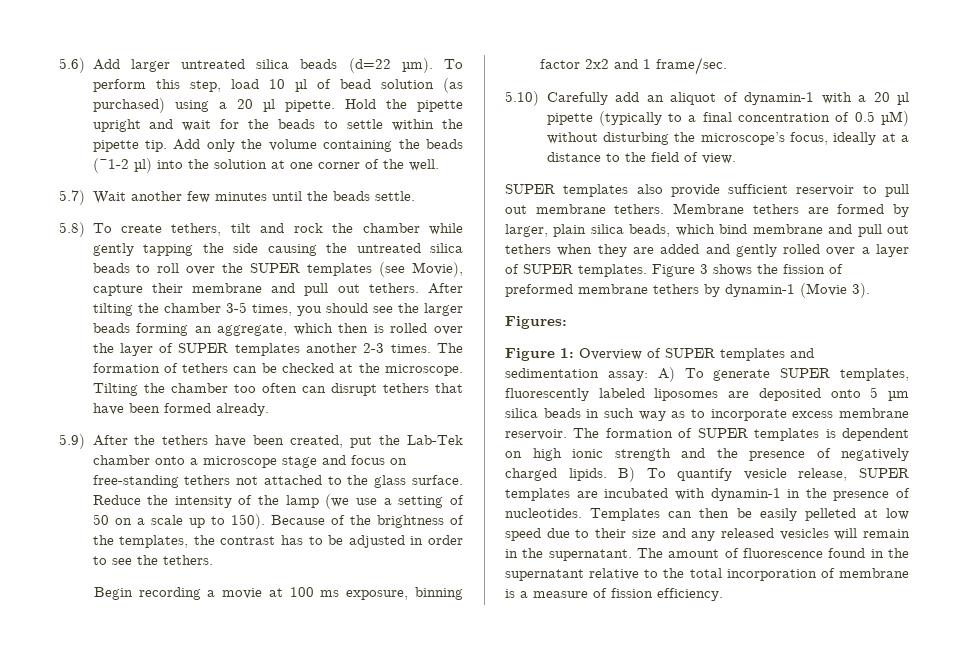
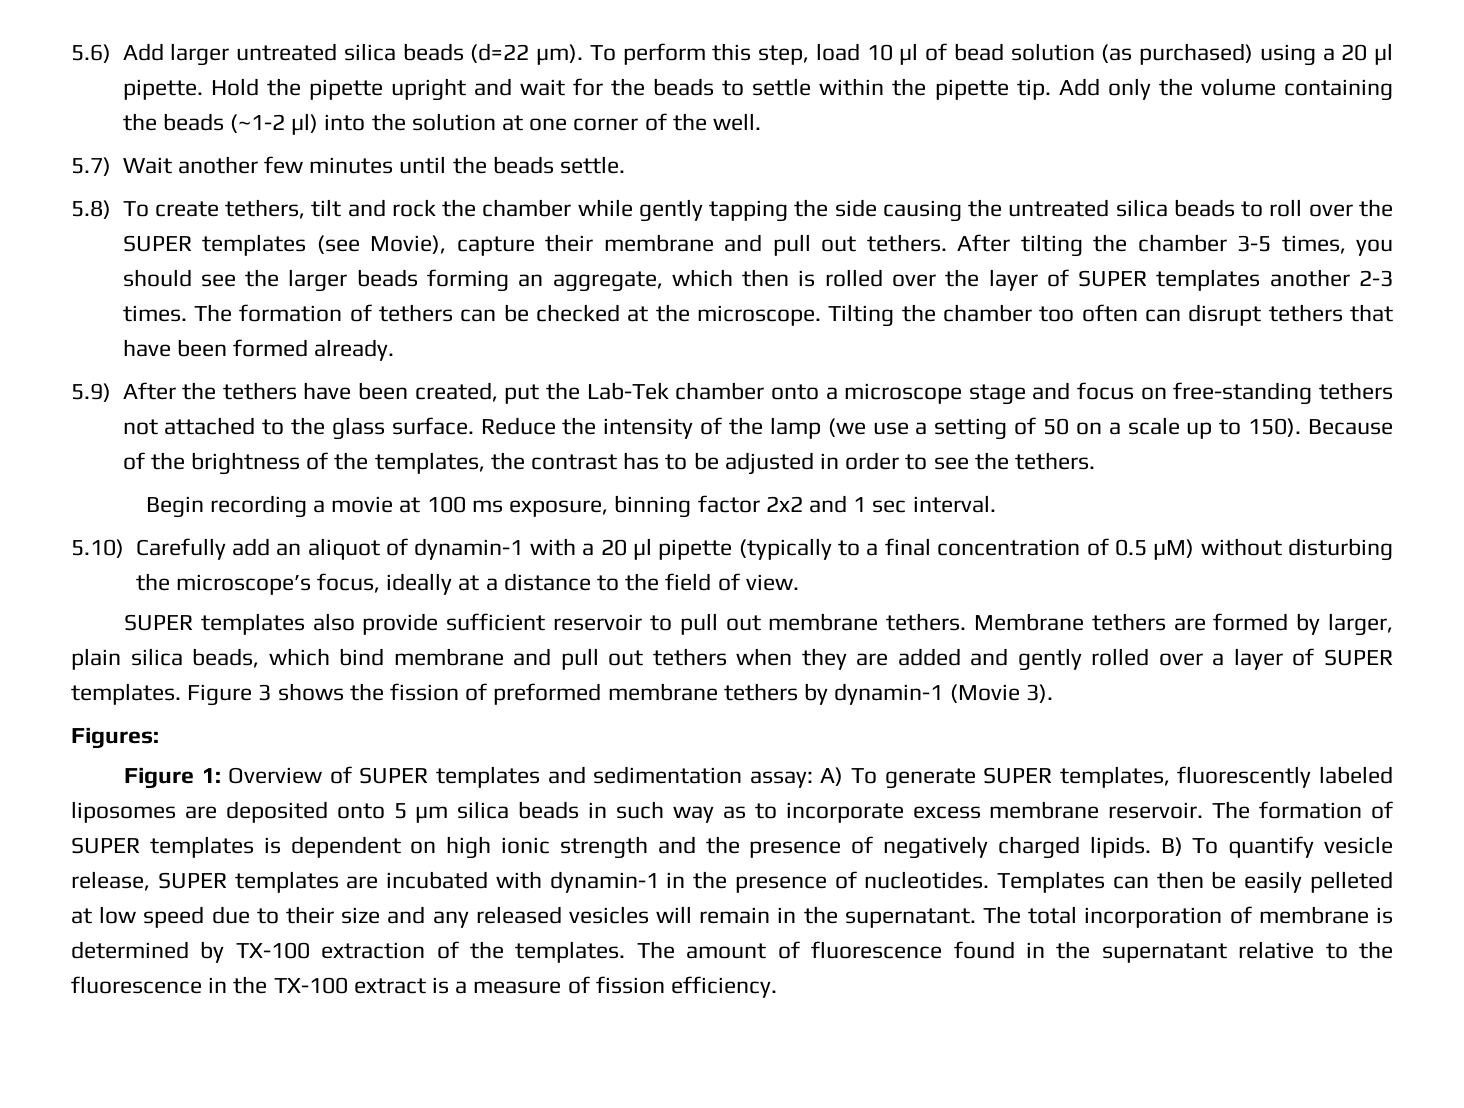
[655,57,727,75] frame/sec. -> [872,495,996,513] sec interval.
(663, 553) none -> [1028,906,1393,928] [71,941,675,963] total incorporation of membrane is determined by TX-100 extraction of the templates. The
[689,568,909,581] total incorporation of membrane -> [71,976,426,994] fluorescence in the TX-100 extract

